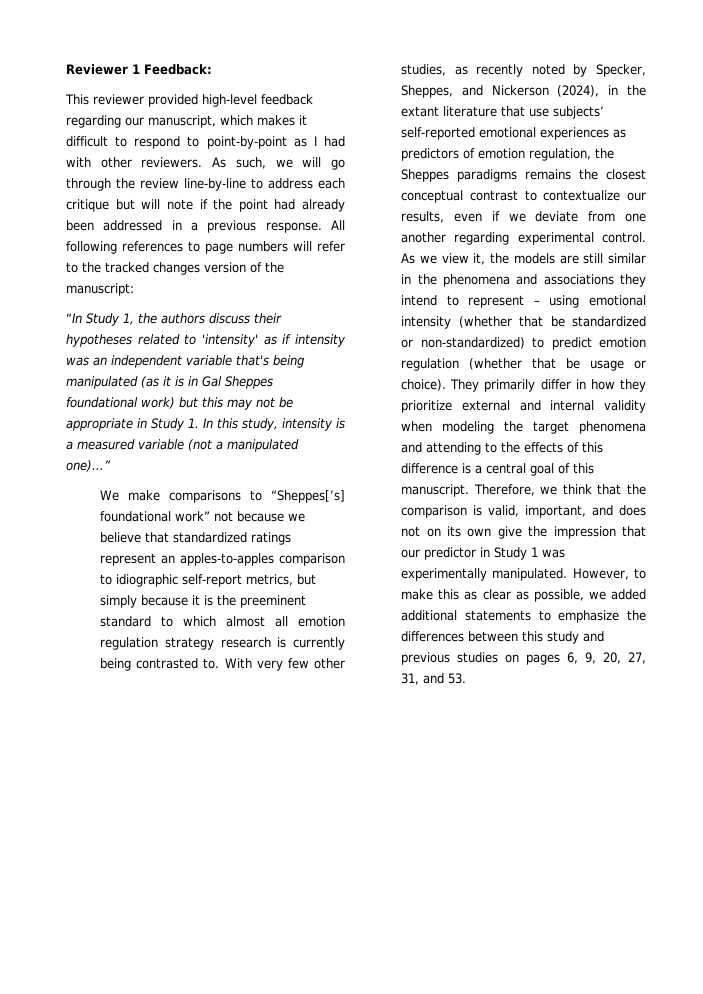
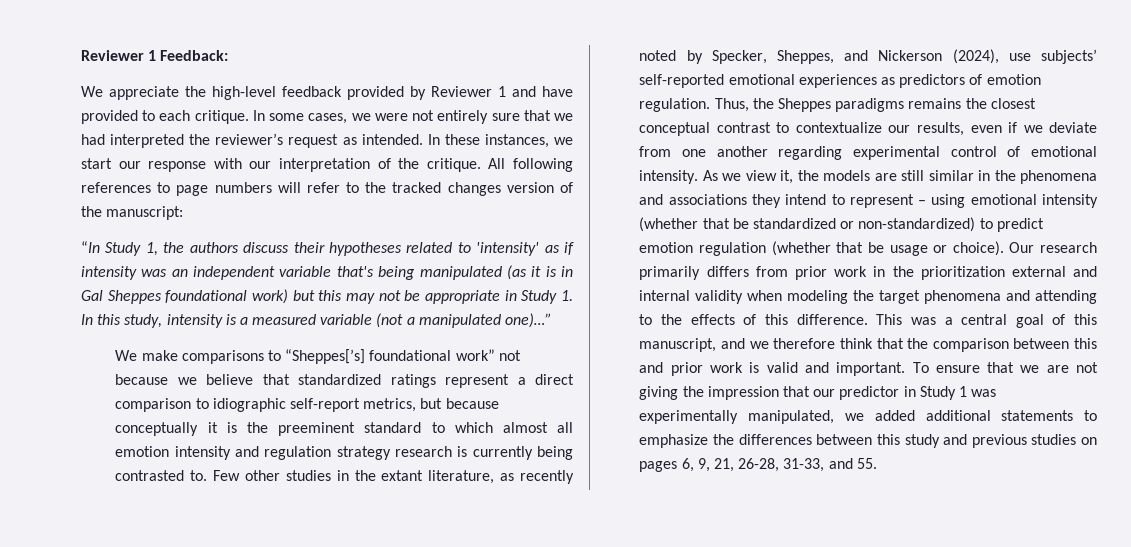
[65,94,313,107] [66,115,307,128] [66,136,345,149] [66,157,346,170] [66,178,345,191] [66,199,345,212] [66,220,322,233] This reviewer provided high-level feedback regarding our manuscript, which makes it difficult to respond to point-by-point as I had with other reviewers. As such, we will go through the review line-by-line to address each critique but will note if the point had already been addressed in a previous response. -> [81,86,573,100] [81,110,573,124] [81,133,574,148] [81,158,481,172] We appreciate the high-level feedback provided by Reviewer 1 and have provided to each critique. In some cases, we were not entirely sure that we had interpreted the reviewer’s request as intended. In these instances, we start our response with our interpretation of the critique.
[161,553,275,566] an apples-to-apples -> [517,374,575,385] a direct
[100,595,189,608] simply because -> [445,398,499,409] [115,422,199,436] because conceptually
(345, 621) none -> [174,446,260,460] intensity and
[224,658,345,671] [401,64,447,76] With very few other studies, -> [213,470,495,484] Few other studies in the extant literature,
[608,85,646,96] [401,106,526,117] in the extant literature that -> (999, 56) none
[529,148,592,161] regulation, -> [639,98,749,112] regulation. Thus,
[602,232,646,243] control. -> [950,146,1097,157] [639,170,699,184] control of emotional intensity.
[450,379,646,392] [401,400,453,413] They primarily differ in how they prioritize -> [1009,242,1097,253] [639,266,1005,280] Our research primarily differs from prior work in the prioritization
[401,463,472,474] difference is -> [796,314,936,325] difference. This was
[401,484,646,497] [401,505,646,518] [401,526,522,539] manuscript. Therefore, we think that the comparison is valid, important, and does not on its own give -> [639,338,1097,352] [639,362,1098,376] [639,386,679,400] manuscript, and we therefore think that the comparison between this and prior work is valid and important. To ensure that we are not giving
[492,568,646,581] [401,589,584,602] manipulated. However, to make this as clear as possible, -> [748,410,835,424] manipulated,
[603,652,646,664] [401,673,467,685] 20, 27, 31, and 53. -> [714,458,877,472] 21, 26-28, 31-33, and 55.

